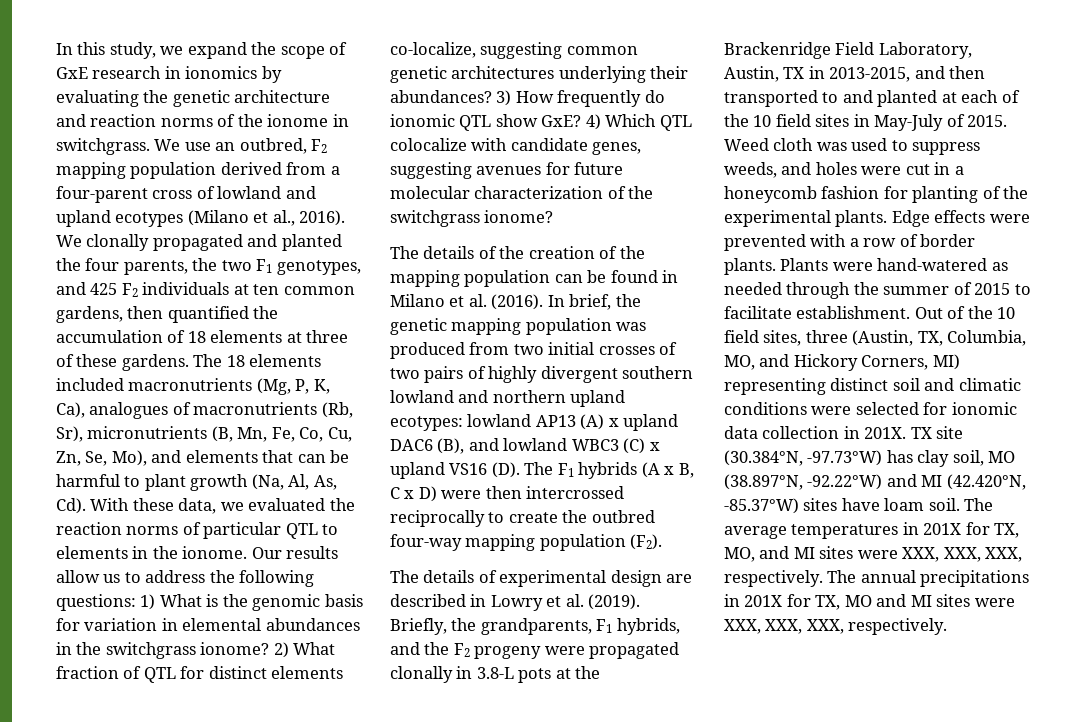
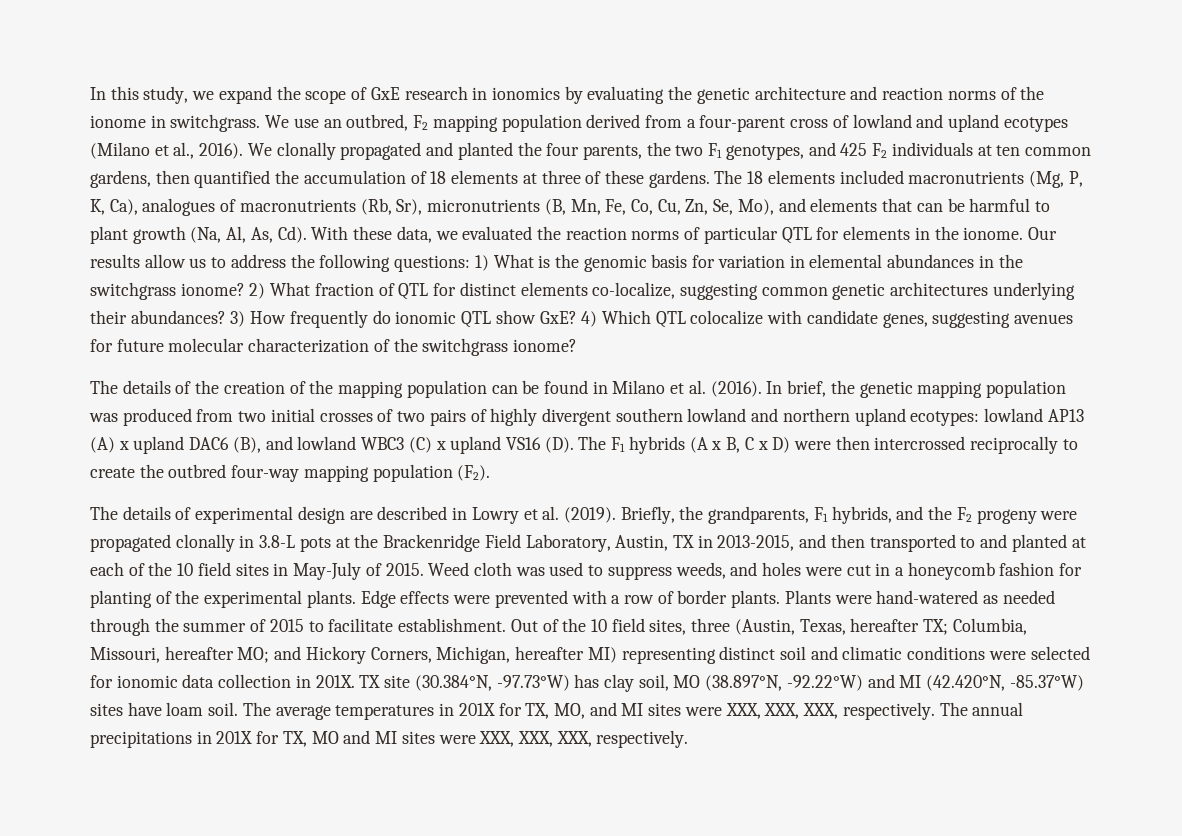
[322,524,339,535] to -> [816,227,840,240] for
[917,330,1027,346] [724,355,755,370] TX, Columbia, MO, -> [799,618,1027,635] [90,646,270,663] Texas, hereafter TX; Columbia, Missouri, hereafter MO;
(929, 362) none -> [436,646,585,664] Michigan, hereafter

